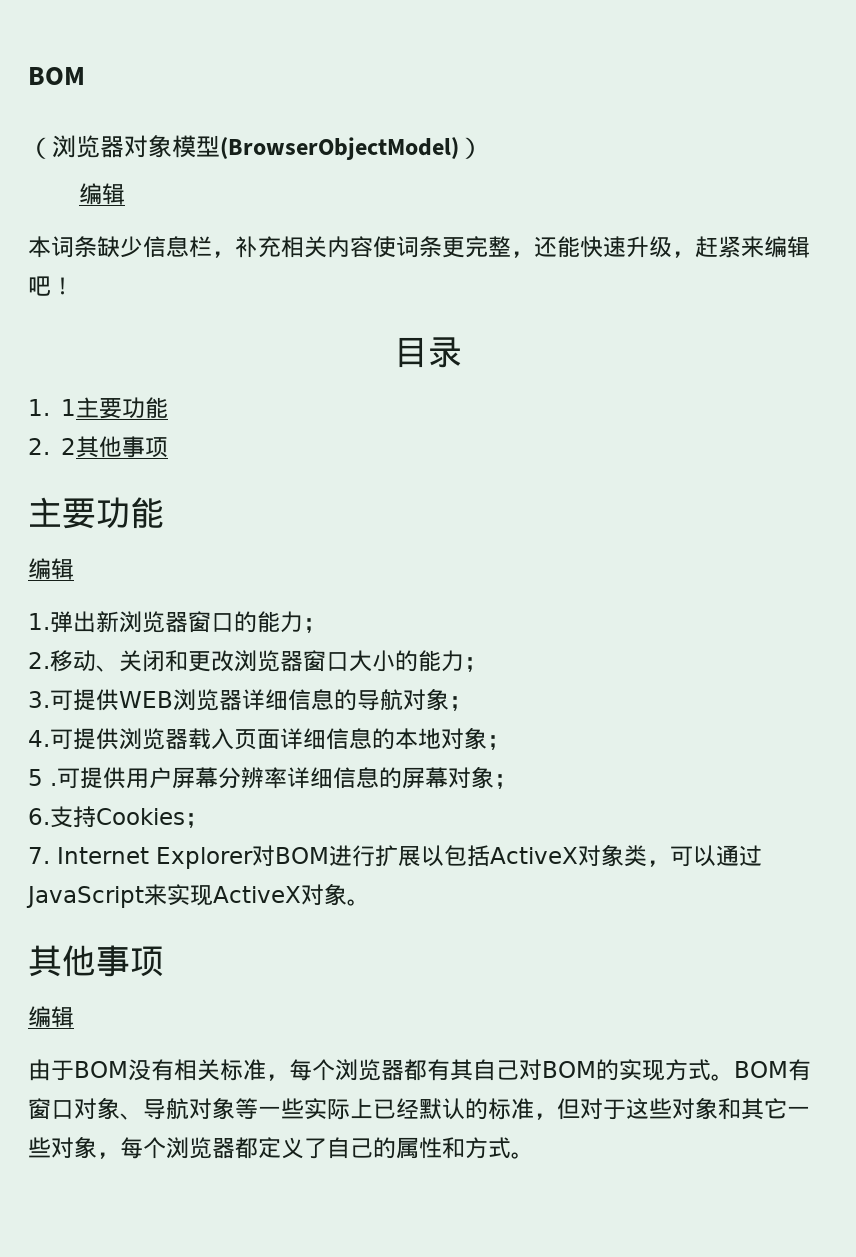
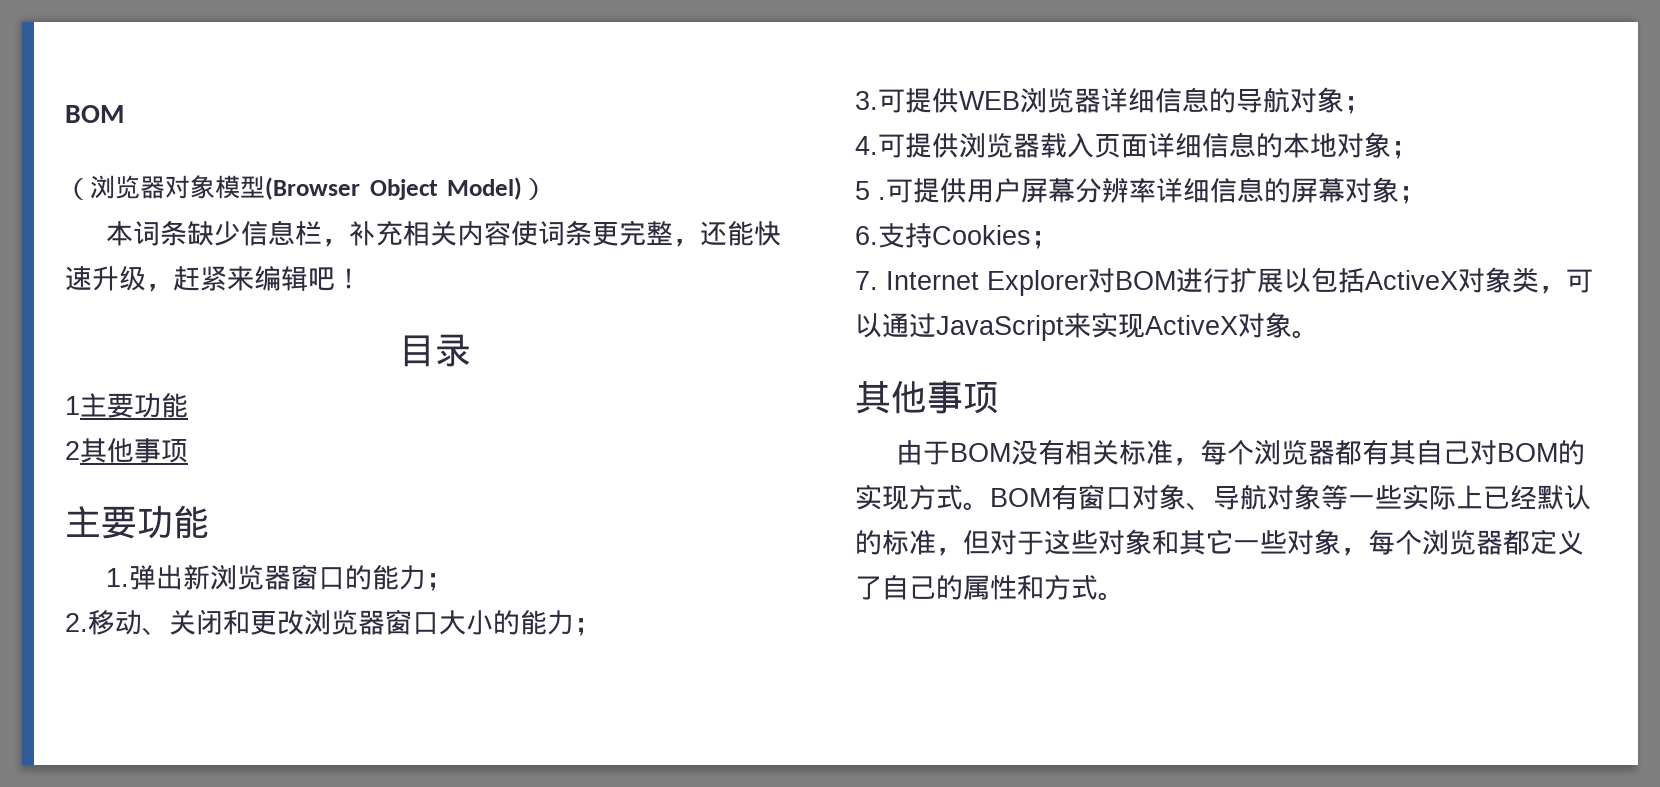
[220,137,459,160] (BrowserObjectModel) -> [265,177,523,200] (Browser Object Model)
[78,183,125,205] // 编辑 -> (548, 189) none
[28,399,50,416] 1. -> (471, 350) none
[28,438,50,455] 2. -> (188, 405) none
[28,558,74,580] // 编辑 -> (209, 522) none
[28,1006,74,1028] // 编辑 -> (999, 398) none

